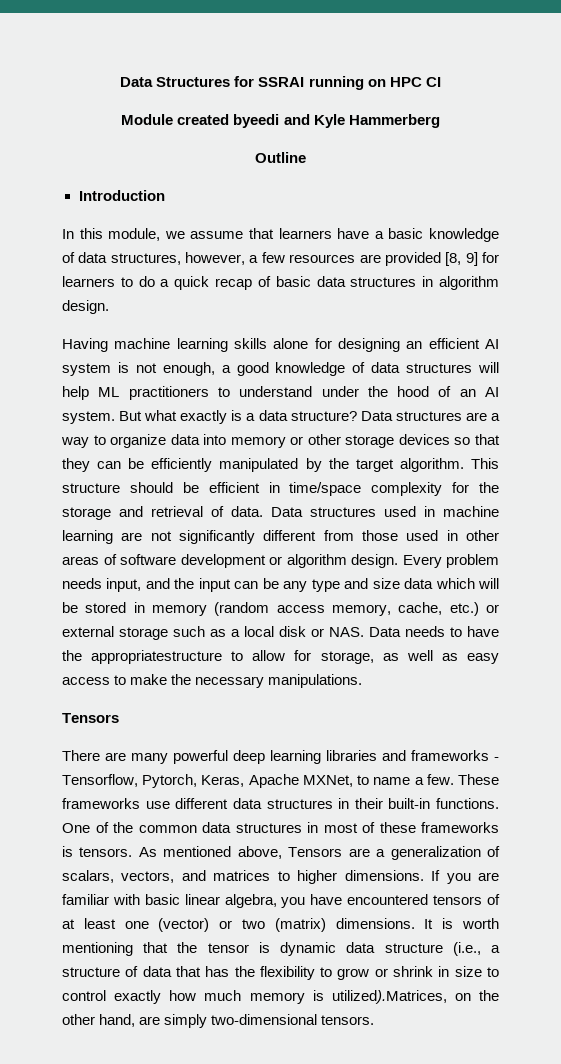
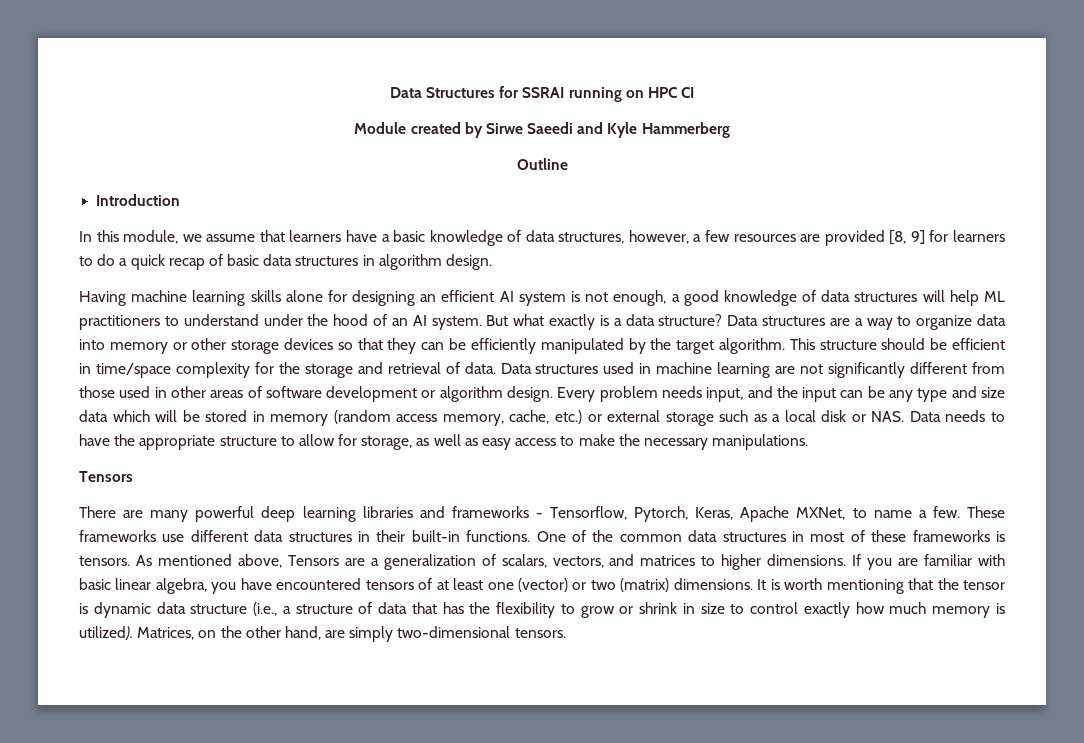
[233,114,280,128] byeedi -> [464,122,574,138] by Sirwe Saeedi
[91,650,223,664] appropriatestructure -> [139,435,277,450] appropriate structure
[331,990,447,1004] utilized).Matrices, -> [79,626,195,641] utilized). Matrices,

